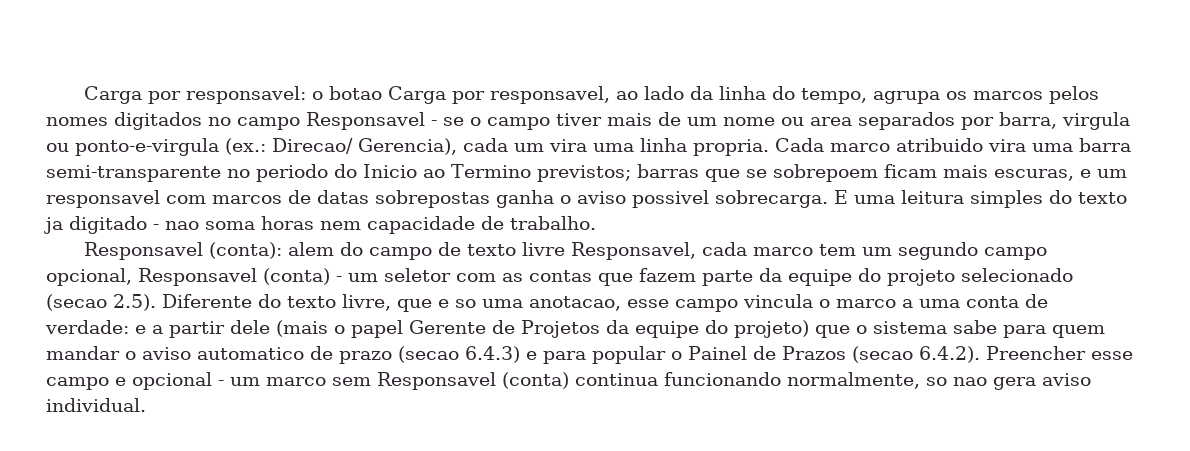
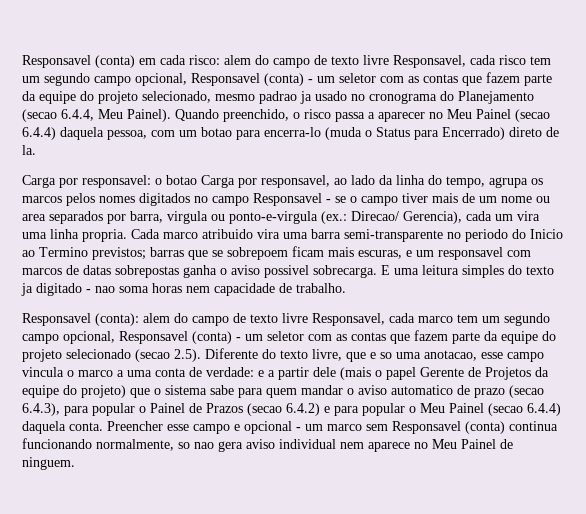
(83, 95) none -> [22,55,551,68] [22,72,552,86] [22,91,534,104] [22,109,550,122] [22,127,559,140] [22,145,36,155] Responsavel (conta) em cada risco: alem do campo de texto livre Responsavel, cada risco tem um segundo campo opcional, Responsavel (conta) - um seletor com as contas que fazem parte da equipe do projeto selecionado, mesmo padrao ja usado no cronograma do Planejamento (secao 6.4.4, Meu Painel). Quando preenchido, o risco passa a aparecer no Meu Painel (secao 6.4.4) daquela pessoa, com um botao para encerra-lo (muda o Status para Encerrado) direto de la. //
[465,346,537,363] 6.4.3) e -> [22,403,60,416] 6.4.3),
[918,346,980,363] 6.4.2). -> [286,403,561,416] [22,421,103,434] 6.4.2) e para popular o Meu Painel (secao 6.4.4) daquela conta.
[46,398,146,412] individual. -> [279,439,513,452] [22,457,75,470] individual nem aparece no Meu Painel de ninguem.

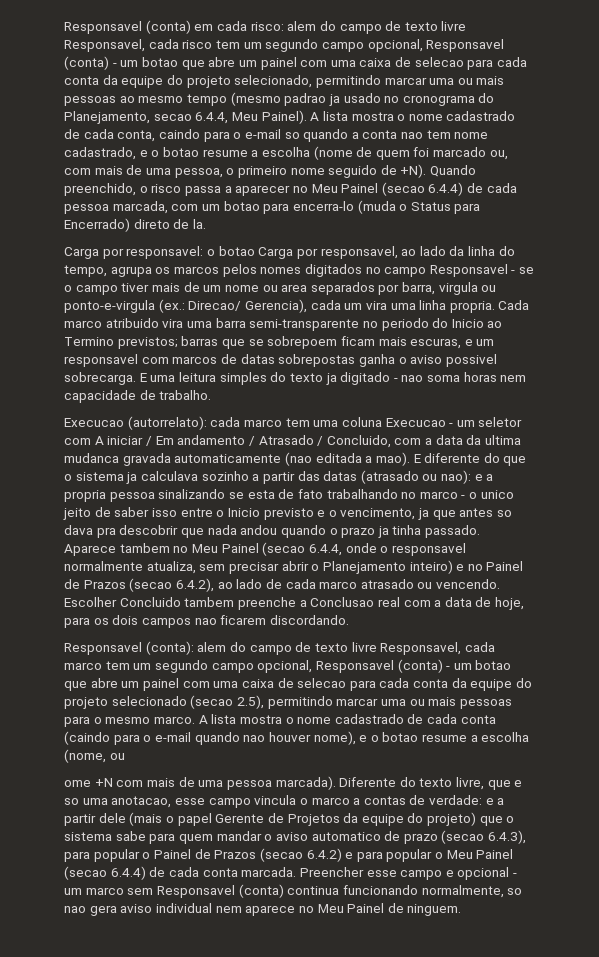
[339,72,552,86] seletor com as contas que fazem parte -> [141,57,528,70] [64,76,99,85] botao que abre um painel com uma caixa de selecao para cada conta
[215,94,255,101] mesmo -> [315,75,505,88] [64,92,281,106] permitindo marcar uma ou mais pessoas ao mesmo tempo (mesmo
[458,91,534,104] [22,109,57,122] Planejamento (secao -> [64,111,192,124] Planejamento, secao
(171, 115) none -> [310,111,516,121] [64,129,489,142] [64,146,508,160] [64,164,427,178] A lista mostra o nome cadastrado de cada conta, caindo para o e-mail so quando a conta nao tem nome cadastrado, e o botao resume a escolha (nome de quem foi marcado ou, com mais de uma pessoa, o primeiro nome seguido de +N).
[60,127,147,140] daquela pessoa, -> [467,183,517,193] [64,201,168,214] de cada pessoa marcada,
(346, 288) none -> [64,416,523,430] [64,435,522,448] [64,452,527,466] [64,470,494,484] [64,489,514,502] [63,507,513,520] [64,525,481,538] [64,542,466,556] [64,560,524,574] [64,578,501,592] [64,597,525,610] [64,615,349,628] // Execucao (autorrelato): cada marco tem uma coluna Execucao - um seletor com A iniciar / Em andamento / Atrasado / Concluido, com a data da ultima mudanca gravada automaticamente (nao editada a mao). E diferente do que o sistema ja calculava sozinho a partir das datas (atrasado ou nao): e a propria pessoa sinalizando se esta de fato trabalhando no marco - o unico jeito de saber isso entre o Inicio previsto e o vencimento, ja que antes so dava pra descobrir que nada andou quando o prazo ja tinha passado. Aparece tambem no Meu Painel (secao 6.4.4, onde o responsavel normalmente atualiza, sem precisar abrir o Planejamento inteiro) e no Painel de Prazos (secao 6.4.2), ao lado de cada marco atrasado ou vencendo. Escolher Concluido tambem preenche a Conclusao real com a data de hoje, para os dois campos nao ficarem discordando.
[267,330,480,344] seletor com as contas que fazem parte -> [475,660,512,670] [64,678,449,691] botao que abre um painel com uma caixa de selecao para cada conta
[174,349,201,362] 2.5). -> [236,695,512,709] [64,714,496,727] [64,731,530,745] [64,749,125,763] [64,776,336,790] 2.5), permitindo marcar uma ou mais pessoas para o mesmo marco. A lista mostra o nome cadastrado de cada conta (caindo para o e-mail quando nao houver nome), e o botao resume a escolha (nome, ou // ome +N com mais de uma pessoa marcada).
[127,368,186,377] uma conta -> [363,796,406,805] contas
[22,421,103,434] daquela conta. -> [149,867,297,877] de cada conta marcada.

